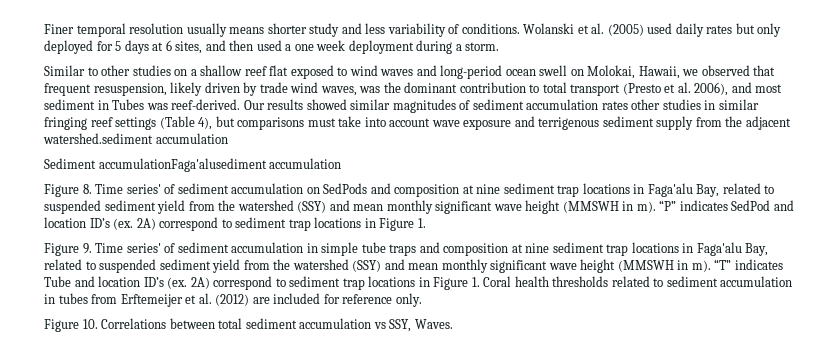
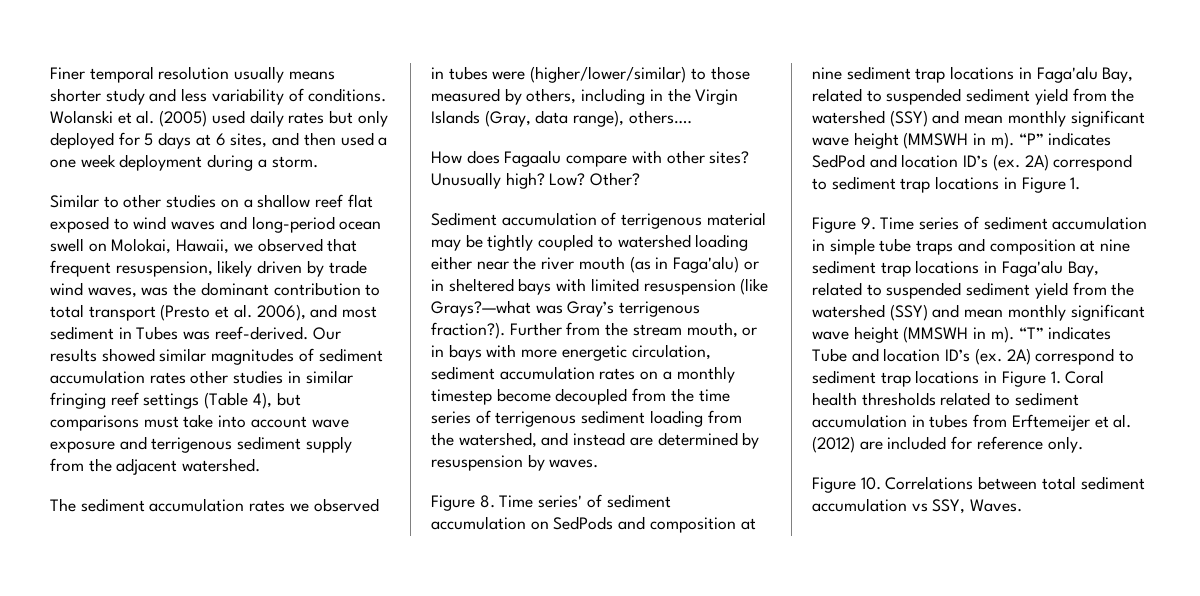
[43,133,228,144] watershed.sediment accumulation -> [182,458,261,472] [50,498,379,512] [431,66,750,83] [431,88,739,105] [431,110,692,127] [431,150,750,167] [431,172,641,189] watershed. // The sediment accumulation rates we observed in tubes were (higher/lower/similar) to those measured by others, including in the Virgin Islands (Gray, data range), others…. // How does Fagaalu compare with other sites? Unusually high? Low? Other?
[98,158,342,172] accumulationFaga'alusediment accumulation -> [501,212,766,229] [431,234,749,251] [431,256,759,273] [431,278,769,295] [431,300,701,317] [431,322,758,339] [431,344,711,361] [431,366,735,383] [431,388,730,405] [431,410,742,427] [431,432,760,449] [431,454,599,471] accumulation of terrigenous material may be tightly coupled to watershed loading either near the river mouth (as in Faga'alu) or in sheltered bays with limited resuspension (like Grays?—what was Gray’s terrigenous fraction?). Further from the stream mouth, or in bays with more energetic circulation, sediment accumulation rates on a monthly timestep become decoupled from the time series of terrigenous sediment loading from the watershed, and instead are determined by resuspension by waves.
[126,243,161,253] series' -> [919,217,960,230] series

